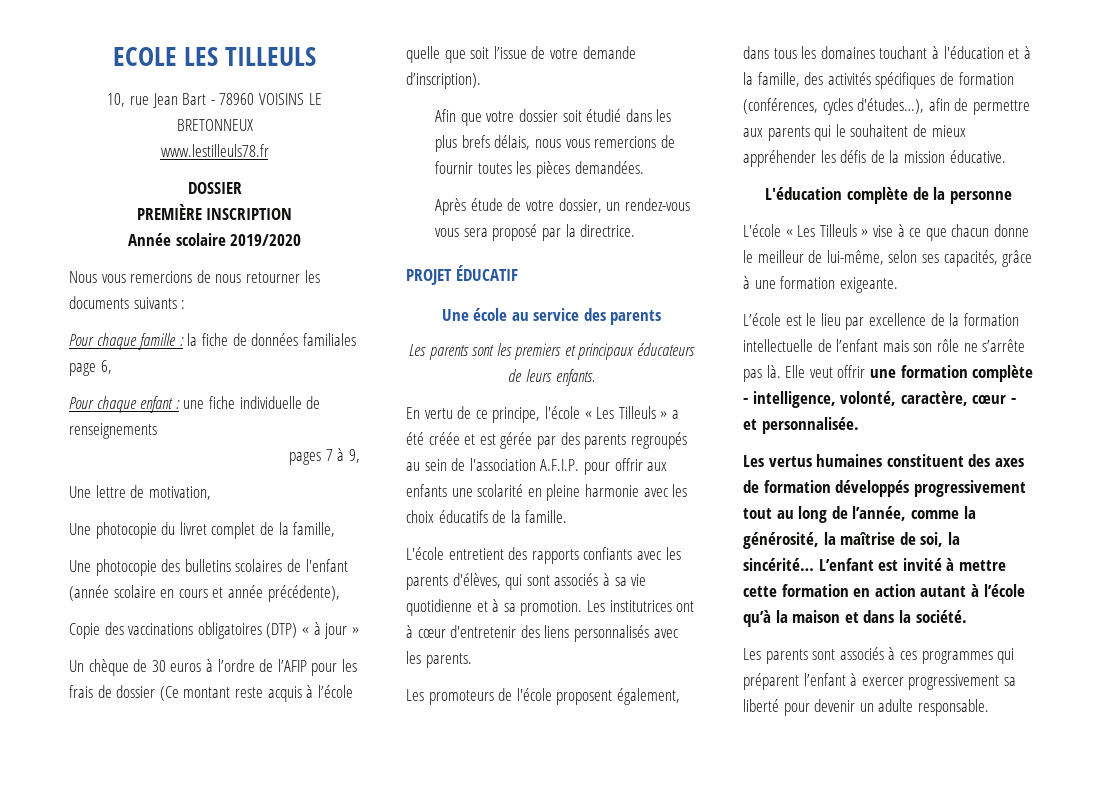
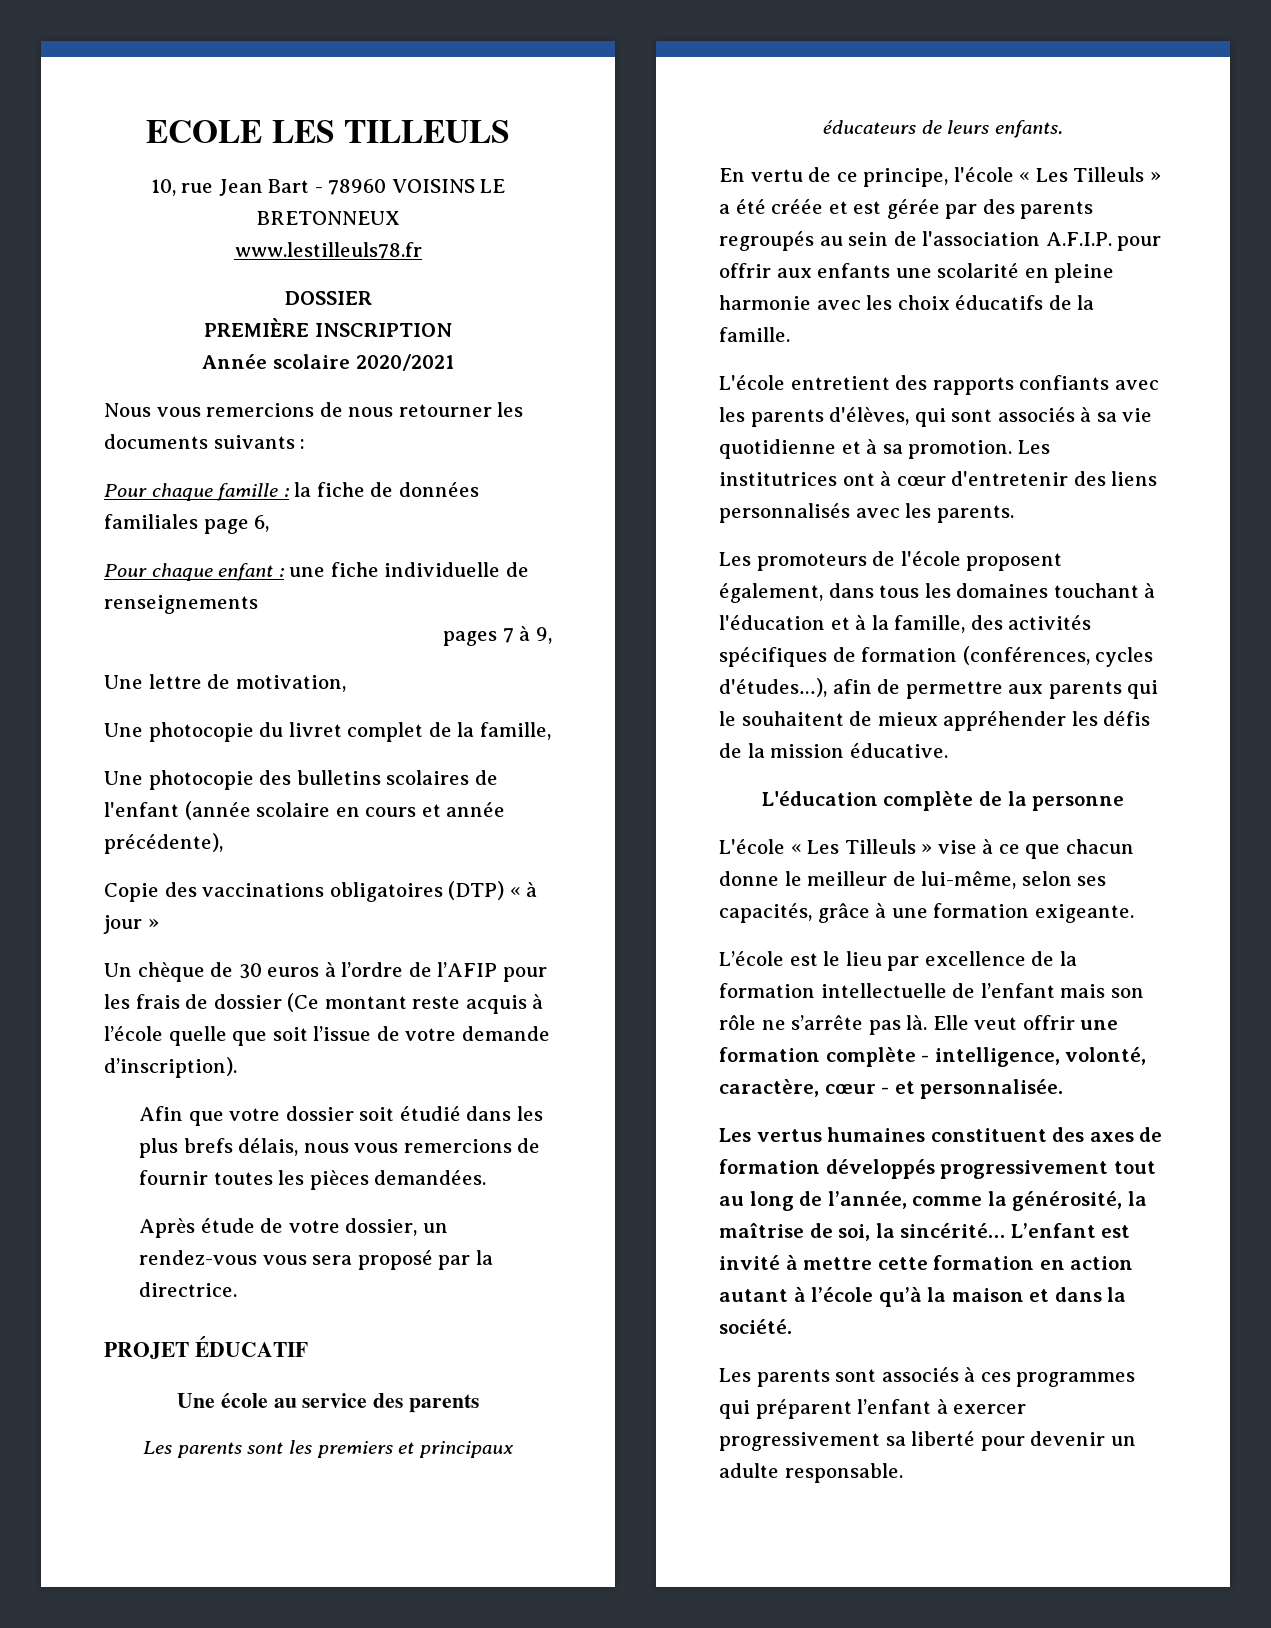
[230,234,302,246] 2019/2020 -> [355,354,454,371] 2020/2021

